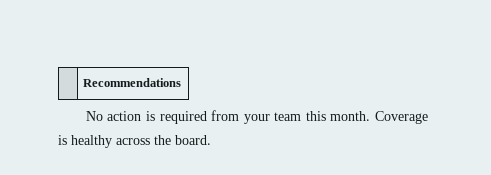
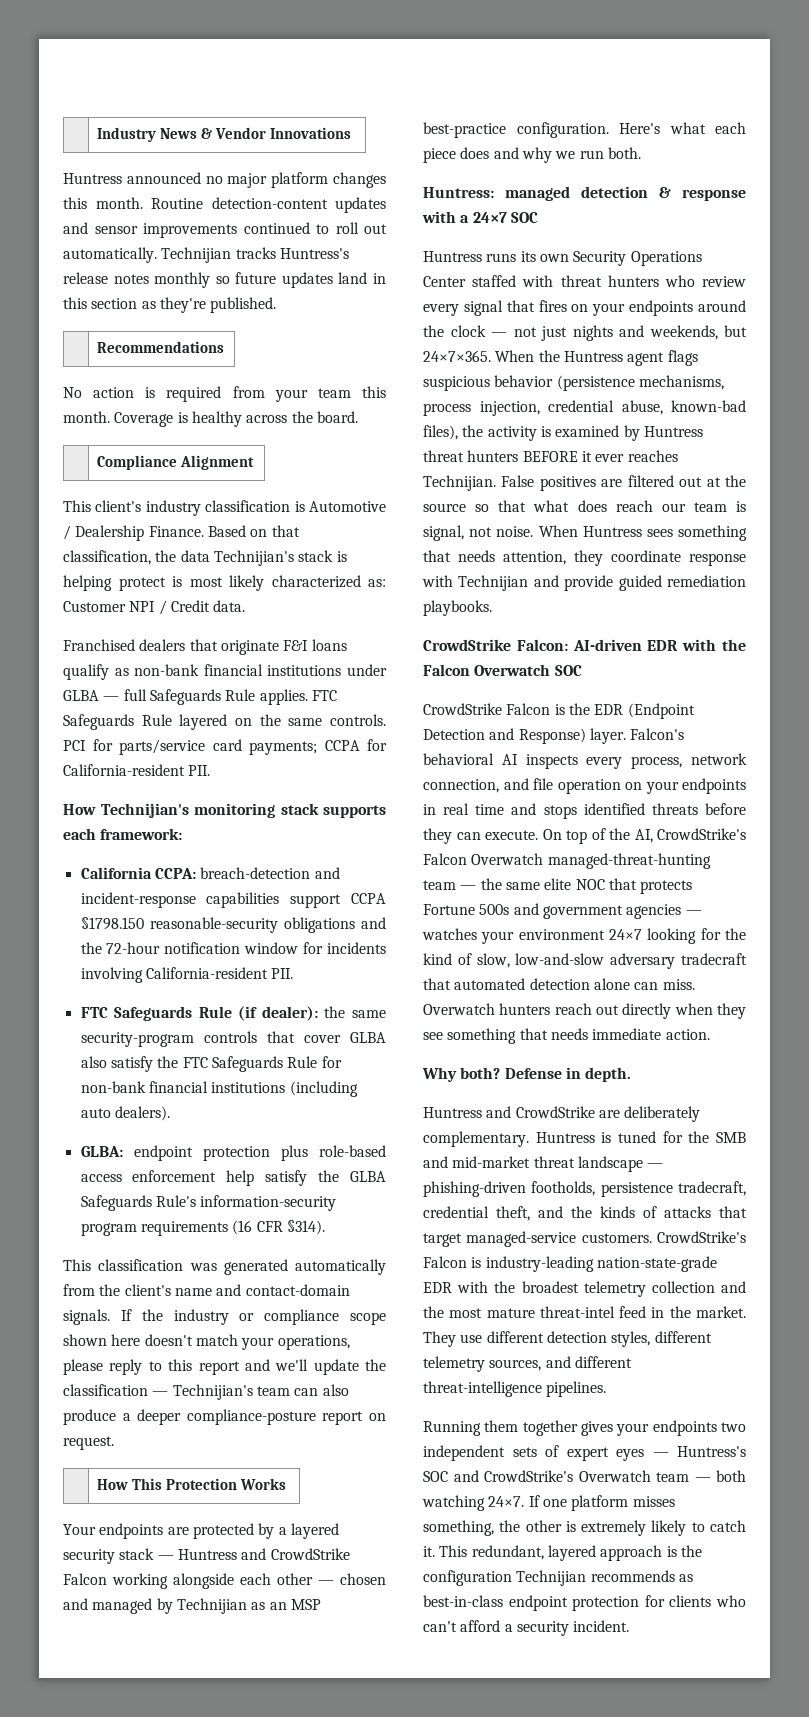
(83, 82) none -> [96,127,351,142] [63,172,386,188] [63,197,386,213] [63,222,387,238] [63,247,349,263] [63,272,386,288] [63,297,277,313] | Industry News & Vendor Innovations // Huntress announced no major platform changes this month. Routine detection-content updates and sensor improvements continued to roll out automatically. Technijian tracks Huntress's release notes monthly so future updates land in this section as they're published. //
(211, 140) none -> [96,455,254,470] [63,500,386,516] [63,525,300,541] [63,550,347,566] [63,575,386,591] [63,600,246,615] [63,639,347,655] [63,664,387,680] [63,689,337,705] [63,714,386,730] [63,739,387,755] [63,764,211,776] [63,803,386,818] [63,828,183,840] [80,867,340,879] [80,892,387,908] [80,917,386,933] [80,942,386,954] [80,967,294,983] [80,1006,386,1021] [80,1031,386,1047] [80,1056,342,1072] [80,1081,358,1097] [80,1106,170,1121] [80,1145,386,1161] [80,1170,386,1186] [80,1195,337,1211] [80,1220,325,1236] [63,1259,386,1275] [63,1284,350,1296] [63,1309,386,1325] [63,1334,350,1350] [63,1359,386,1375] [63,1384,349,1400] [63,1409,386,1425] [63,1436,114,1450] [96,1478,286,1490] [63,1523,339,1539] [63,1548,350,1564] [63,1573,386,1589] [63,1598,321,1614] [423,122,746,138] [423,147,641,163] [423,186,746,201] [422,211,538,223] [423,251,702,266] [423,275,746,287] [423,300,746,316] [423,325,747,341] [423,350,698,366] [423,375,724,391] [423,400,746,416] [423,425,703,441] [423,450,678,462] [423,475,746,491] [423,500,746,512] [423,525,747,541] [423,550,746,566] [422,575,746,591] [423,600,492,616] [423,639,746,651] [423,664,582,676] [423,703,695,719] [423,728,685,744] [423,753,747,769] [423,778,746,794] [423,803,746,819] [423,828,746,844] [423,853,711,869] [423,878,693,894] [423,903,702,919] [422,928,746,944] [423,953,747,969] [423,978,695,990] [423,1003,746,1019] [423,1028,710,1044] [422,1067,632,1082] [423,1106,701,1122] [423,1131,746,1147] [423,1156,664,1172] [423,1181,746,1197] [423,1206,747,1221] [423,1231,746,1247] [423,1256,717,1272] [423,1281,746,1297] [423,1306,746,1318] [423,1331,712,1347] [423,1356,632,1372] [423,1381,607,1397] [423,1420,746,1436] [423,1445,746,1461] [423,1470,746,1482] [422,1495,675,1511] [423,1520,746,1536] [423,1545,702,1561] [423,1570,693,1586] [423,1595,746,1611] [423,1620,630,1636] // | Compliance Alignment // This client's industry classification is Automotive / Dealership Finance. Based on that classification, the data Technijian's stack is helping protect is most likely characterized as: Customer NPI / Credit data. // Franchised dealers that originate F&I loans qualify as non-bank financial institutions under GLBA — full Safeguards Rule applies. FTC Safeguards Rule layered on the same controls. PCI for parts/service card payments; CCPA for California-resident PII. // How Technijian's monitoring stack supports each framework: // California CCPA: breach-detection and incident-response capabilities support CCPA §1798.150 reasonable-security obligations and the 72-hour notification window for incidents involving California-resident PII. // FTC Safeguards Rule (if dealer): the same security-program controls that cover GLBA also satisfy the FTC Safeguards Rule for non-bank financial institutions (including auto dealers). // GLBA: endpoint protection plus role-based access enforcement help satisfy the GLBA Safeguards Rule's information-security program requirements (16 CFR §314). // This classification was generated automatically from the client's name and contact-domain signals. If the industry or compliance scope shown here doesn't match your operations, please reply to this report and we'll update the classification — Technijian's team can also produce a deeper compliance-posture report on request. // | How This Protection Works // Your endpoints are protected by a layered security stack — Huntress and CrowdStrike Falcon working alongside each other — chosen and managed by Technijian as an MSP best-practice configuration. Here's what each piece does and why we run both. // Huntress: managed detection & response with a 24×7 SOC // Huntress runs its own Security Operations Center staffed with threat hunters who review every signal that fires on your endpoints around the clock — not just nights and weekends, but 24×7×365. When the Huntress agent flags suspicious behavior (persistence mechanisms, process injection, credential abuse, known-bad files), the activity is examined by Huntress threat hunters BEFORE it ever reaches Technijian. False positives are filtered out at the source so that what does reach our team is signal, not noise. When Huntress sees something that needs attention, they coordinate response with Technijian and provide guided remediation playbooks. // CrowdStrike Falcon: AI-driven EDR with the Falcon Overwatch SOC // CrowdStrike Falcon is the EDR (Endpoint Detection and Response) layer. Falcon's behavioral AI inspects every process, network connection, and file operation on your endpoints in real time and stops identified threats before they can execute. On top of the AI, CrowdStrike's Falcon Overwatch managed-threat-hunting team — the same elite NOC that protects Fortune 500s and government agencies — watches your environment 24×7 looking for the kind of slow, low-and-slow adversary tradecraft that automated detection alone can miss. Overwatch hunters reach out directly when they see something that needs immediate action. // Why both? Defense in depth. // Huntress and CrowdStrike are deliberately complementary. Huntress is tuned for the SMB and mid-market threat landscape — phishing-driven footholds, persistence tradecraft, credential theft, and the kinds of attacks that target managed-service customers. CrowdStrike's Falcon is industry-leading nation-state-grade EDR with the broadest telemetry collection and the most mature threat-intel feed in the market. They use different detection styles, different telemetry sources, and different threat-intelligence pipelines. // Running them together gives your endpoints two independent sets of expert eyes — Huntress's SOC and CrowdStrike's Overwatch team — both watching 24×7. If one platform misses something, the other is extremely likely to catch it. This redundant, layered approach is the configuration Technijian recommends as best-in-class endpoint protection for clients who can't afford a security incident.

